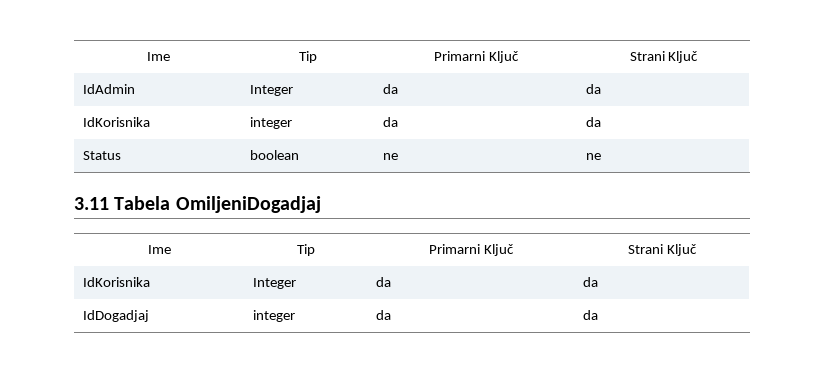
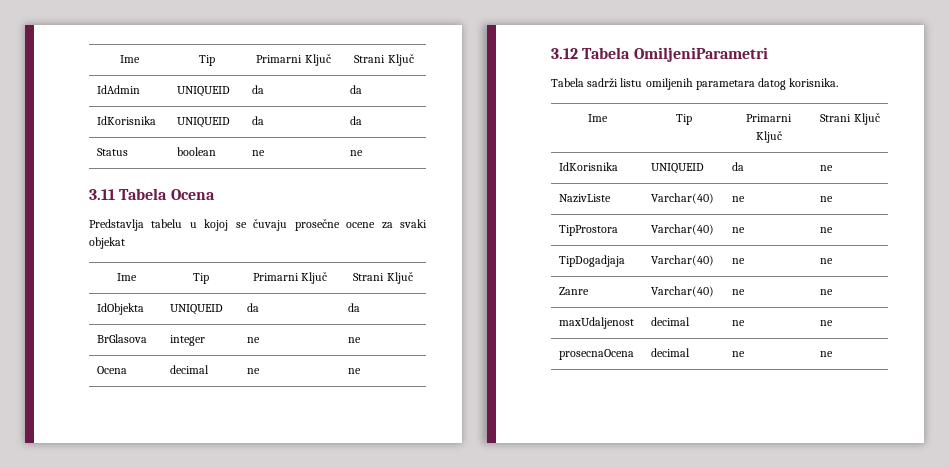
[250,85,294,96] Integer -> [177,86,231,97] UNIQUEID
[250,117,293,129] integer -> [177,117,231,128] UNIQUEID
[175,196,321,213] OmiljeniDogadjaj -> [170,189,215,200] [89,219,427,231] [89,237,125,249] [116,273,137,281] [193,273,209,284] [252,272,328,284] [353,272,413,284] [97,303,145,315] [170,304,224,315] [247,303,260,312] [348,303,361,312] [97,334,148,343] [170,335,206,346] [247,337,261,343] [348,337,362,343] [97,366,128,374] [170,365,210,374] [247,368,261,374] [348,368,362,374] [551,47,768,62] [551,78,839,90] Ocena // Predstavlja tabelu u kojoj se čuvaju prosečne ocene za svaki objekat // Ime | Tip | Primarni Ključ | Strani Ključ // IdObjekta | UNIQUEID | da | da // BrGlasova | integer | ne | ne // Ocena | decimal | ne | ne // 3.12 Tabela OmiljeniParametri // Tabela sadrži listu omiljenih parametara datog korisnika.
[253,278,297,289] [376,277,392,287] [583,277,599,287] [83,310,150,322] [253,310,296,322] [376,310,392,320] [583,310,599,320] Integer | da | da // IdDogadjaj | integer | da | da -> [651,163,705,174] [732,162,745,171] [820,165,834,171] [559,194,612,203] [651,193,715,204] [732,196,746,202] [820,196,834,202] [559,225,619,236] [651,224,715,235] [732,227,746,233] [820,227,834,233] [559,255,626,267] [651,255,715,266] [732,258,746,264] [820,258,834,264] [559,287,590,295] [651,286,715,297] [732,289,746,295] [820,289,834,295] [559,317,635,329] [651,317,691,326] [732,320,746,326] [820,320,834,326] [559,349,635,360] [651,348,691,357] [732,351,746,357] [820,351,834,357] UNIQUEID | da | ne // NazivListe | Varchar(40) | ne | ne // TipProstora | Varchar(40) | ne | ne // TipDogadjaja | Varchar(40) | ne | ne // Zanre | Varchar(40) | ne | ne // maxUdaljenost | decimal | ne | ne // prosecnaOcena | decimal | ne | ne

